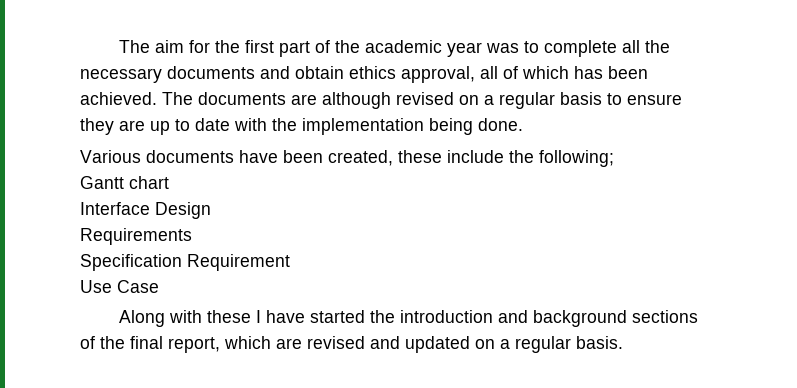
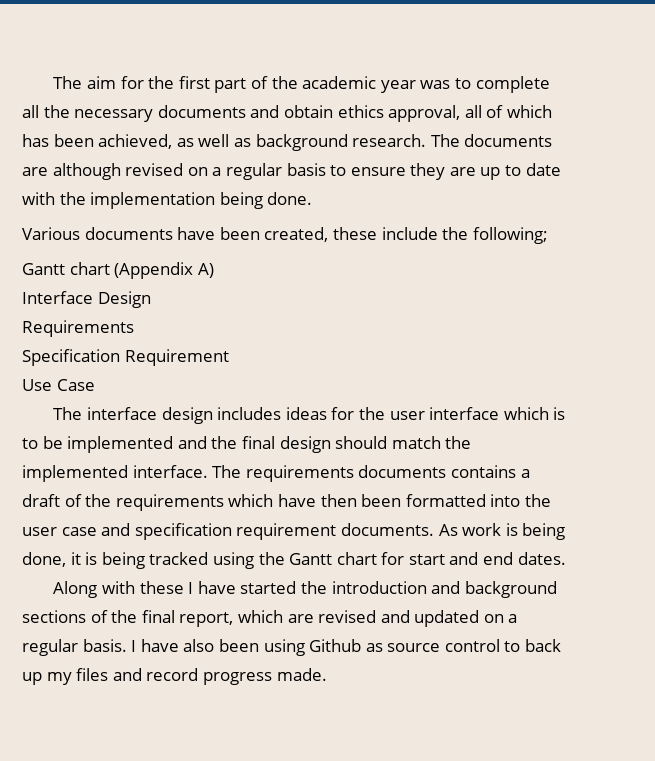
[80,92,157,105] achieved. -> [98,134,427,151] achieved, as well as background research.
(169, 182) none -> [114,262,214,279] (Appendix A)
(159, 286) none -> [53,407,566,424] [22,436,472,453] [22,465,530,482] [22,494,551,511] [22,523,566,540] [22,552,566,569] // The interface design includes ideas for the user interface which is to be implemented and the final design should match the implemented interface. The requirements documents contains a draft of the requirements which have then been formatted into the user case and specification requirement documents. As work is being done, it is being tracked using the Gantt chart for start and end dates.
(623, 342) none -> [131,639,562,656] [22,668,327,685] I have also been using Github as source control to back up my files and record progress made.

